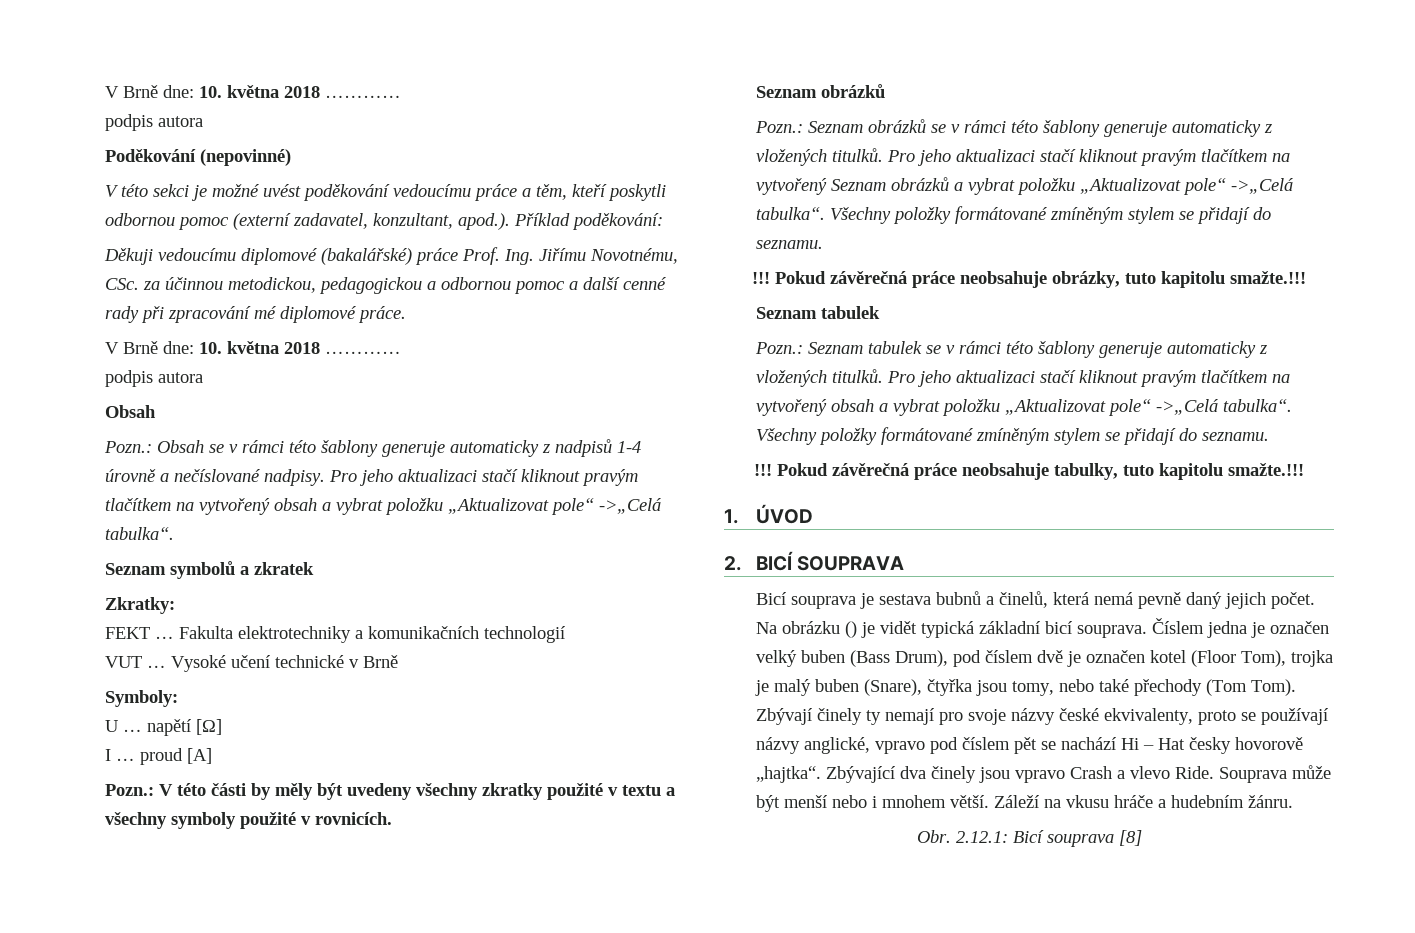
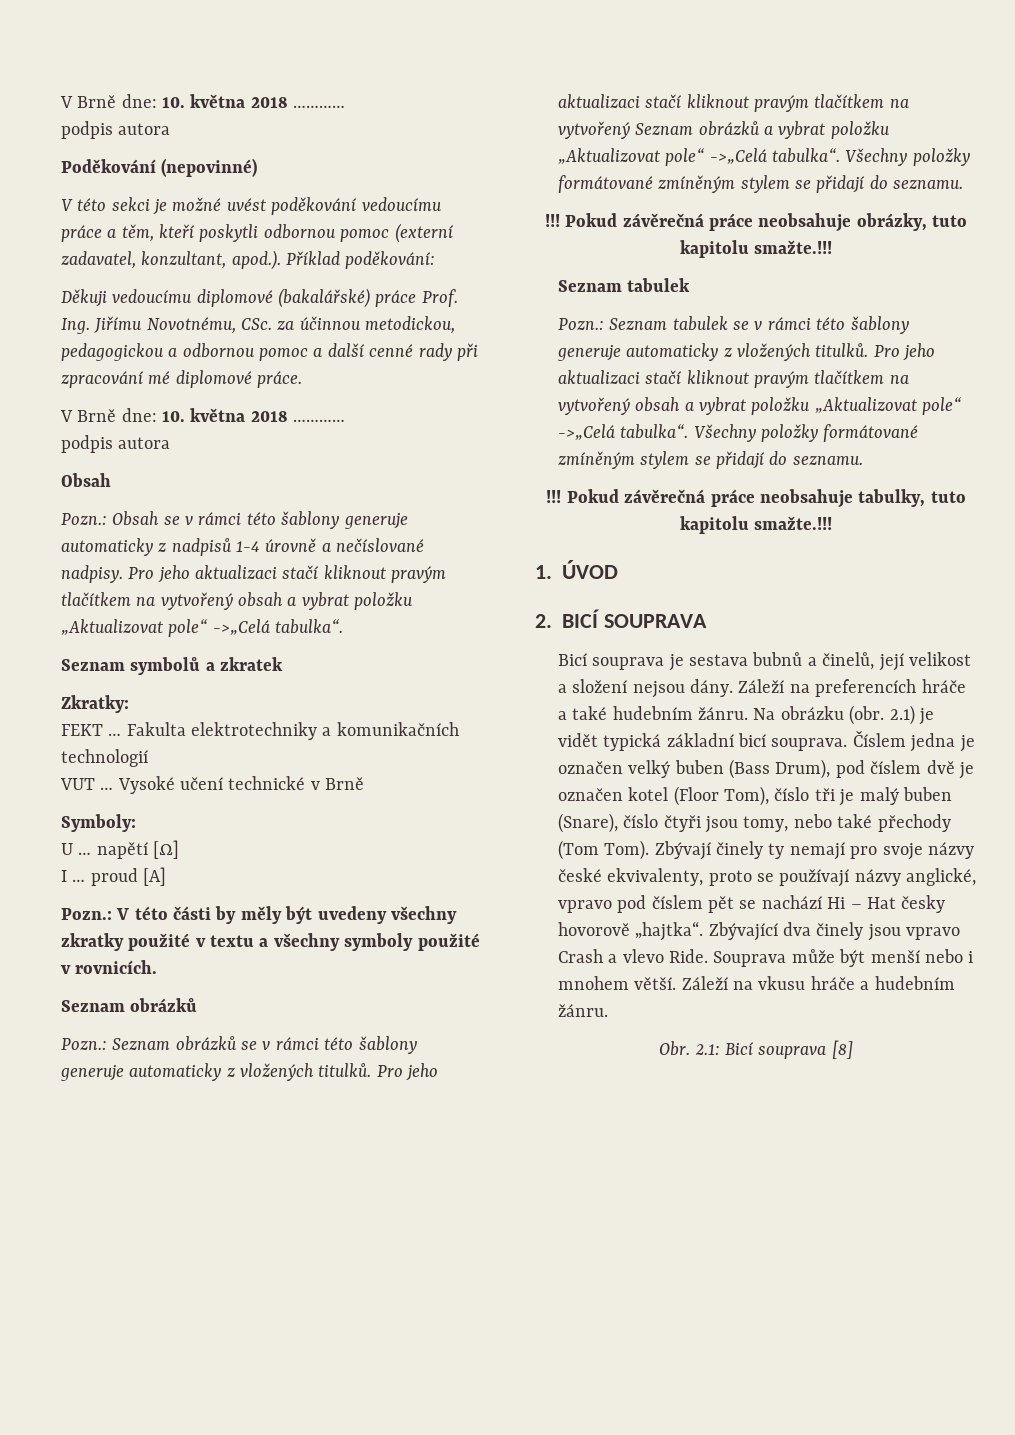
[1052,592,1315,609] [755,621,857,638] která nemá pevně daný jejich počet. Na obrázku () -> [878,652,972,671] [557,679,966,698] [557,705,915,725] její velikost a složení nejsou dány. Záleží na preferencích hráče a také hudebním žánru. Na obrázku (obr. 2.1)
[1290,650,1333,667] trojka -> [774,787,835,801] číslo tři
[926,679,972,696] čtyřka -> [623,814,701,832] číslo čtyři
[955,831,1008,843] 2.12.1: -> [694,1044,720,1055] 2.1:

